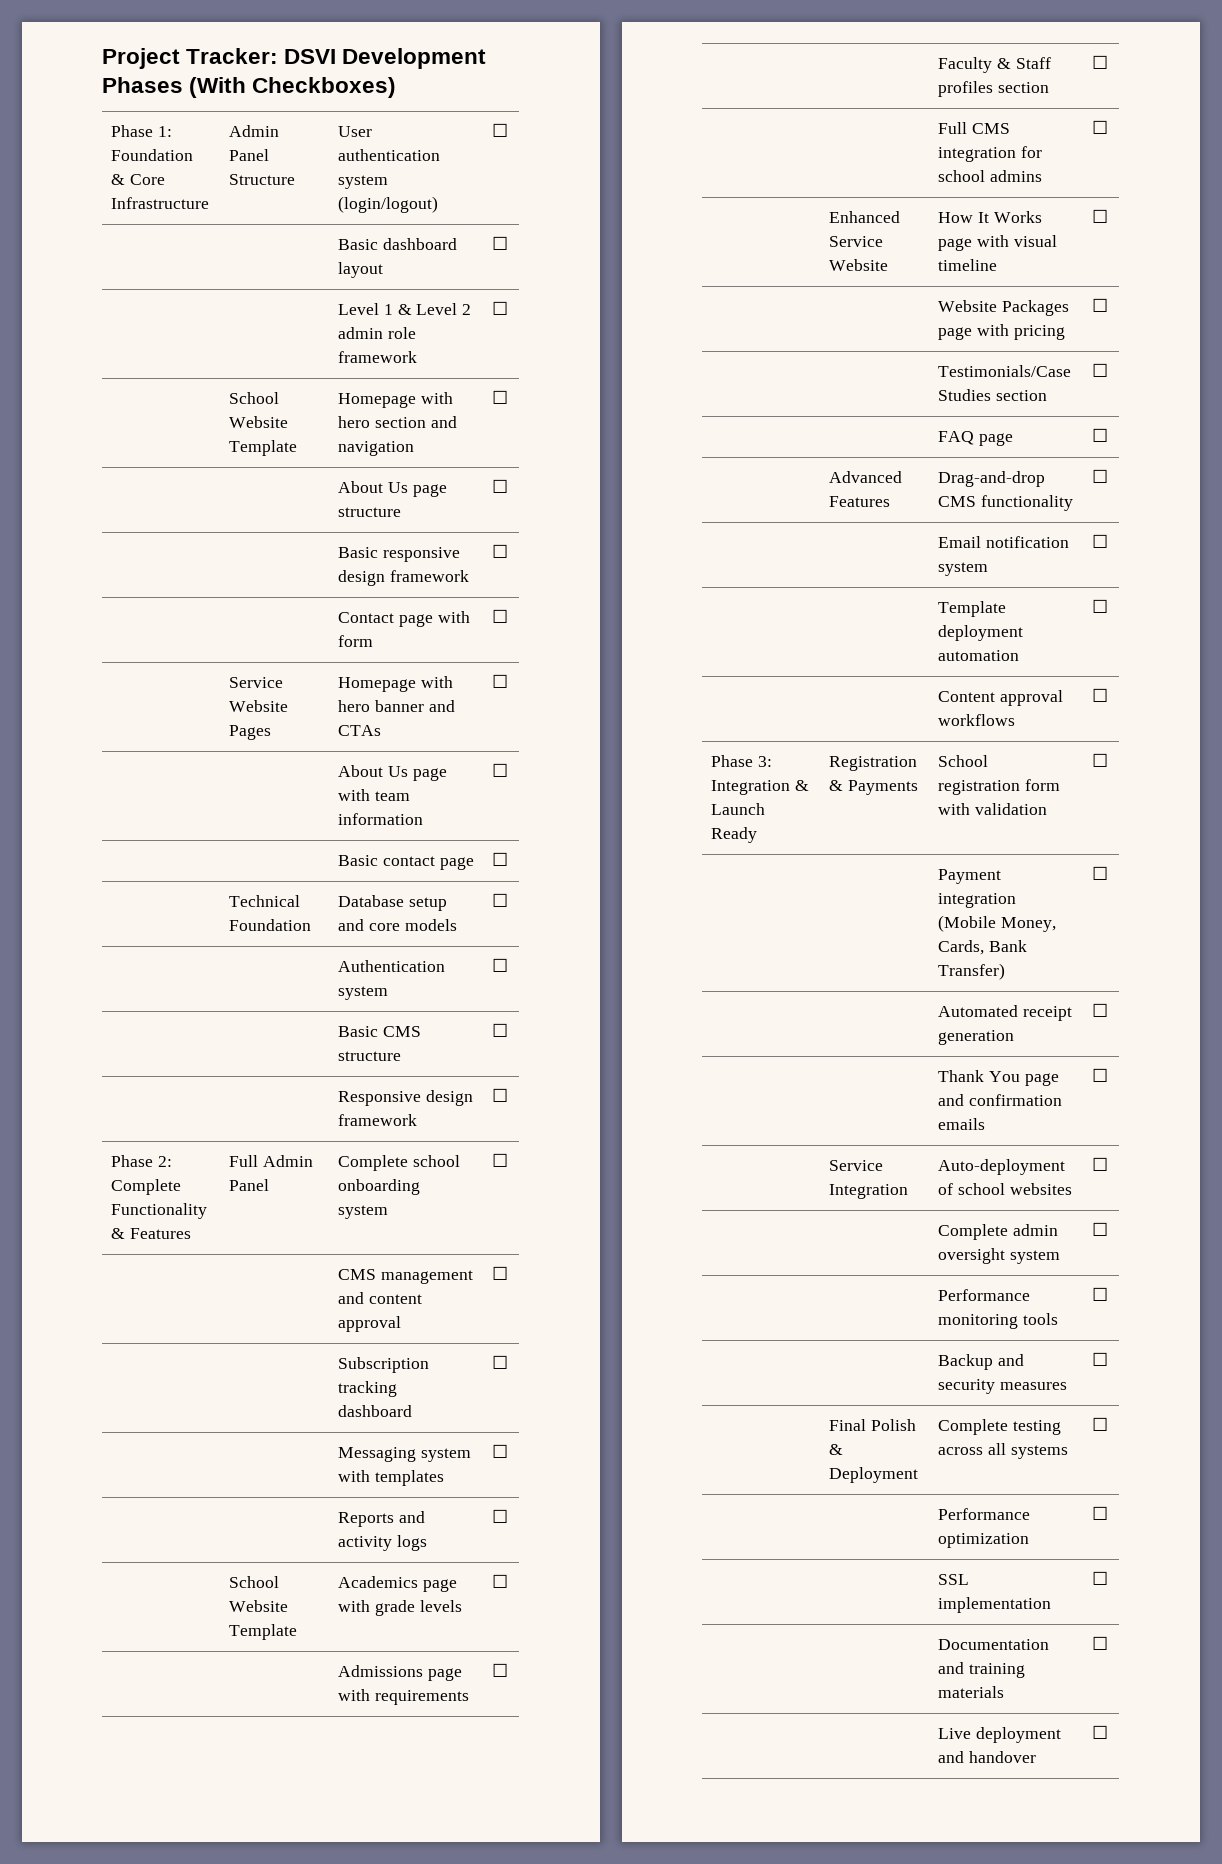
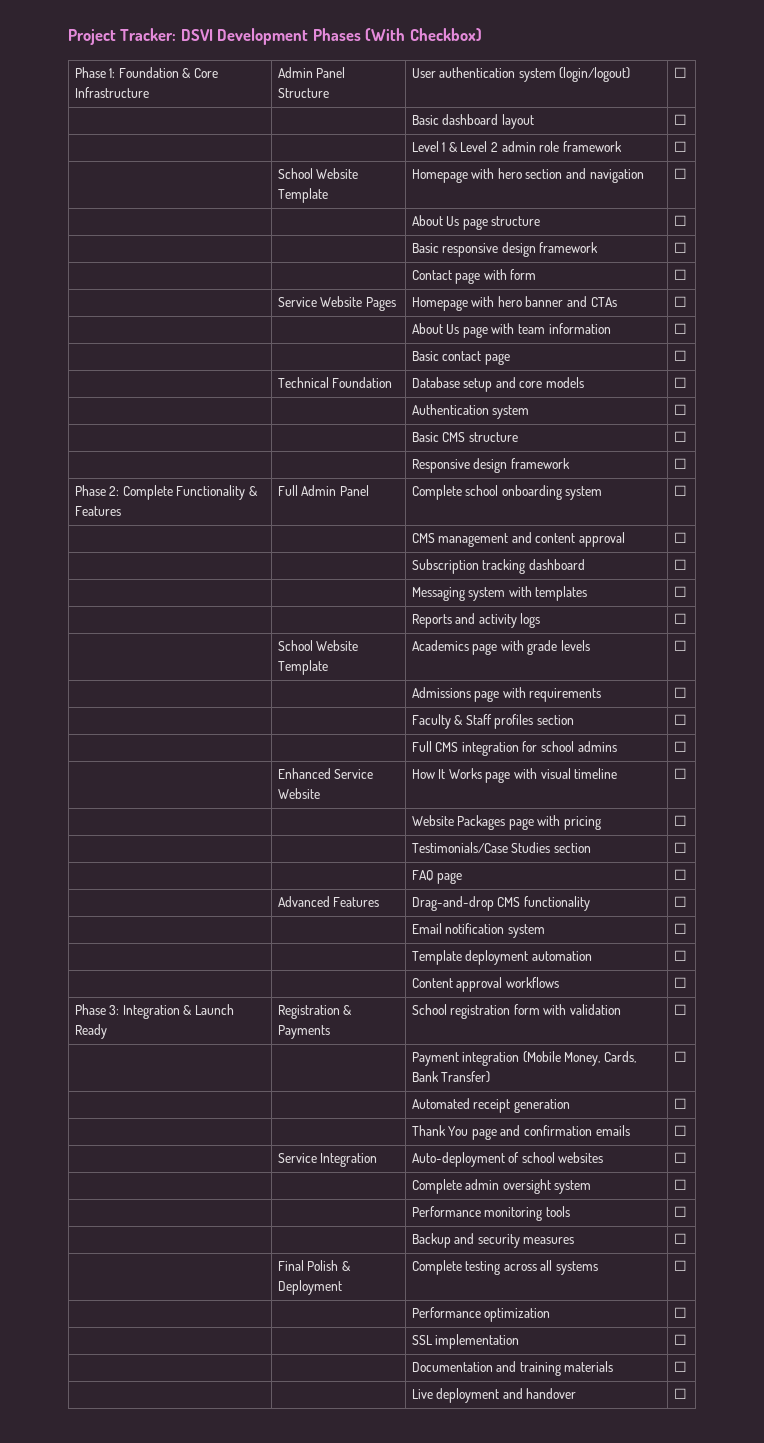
[252,77,397,98] Checkboxes) -> [409,28,482,41] Checkbox)

